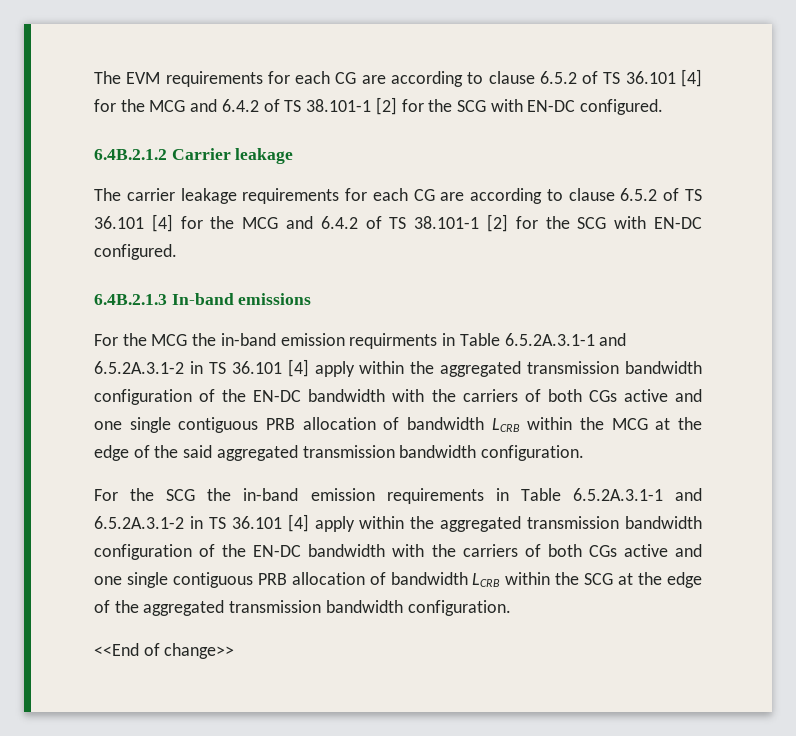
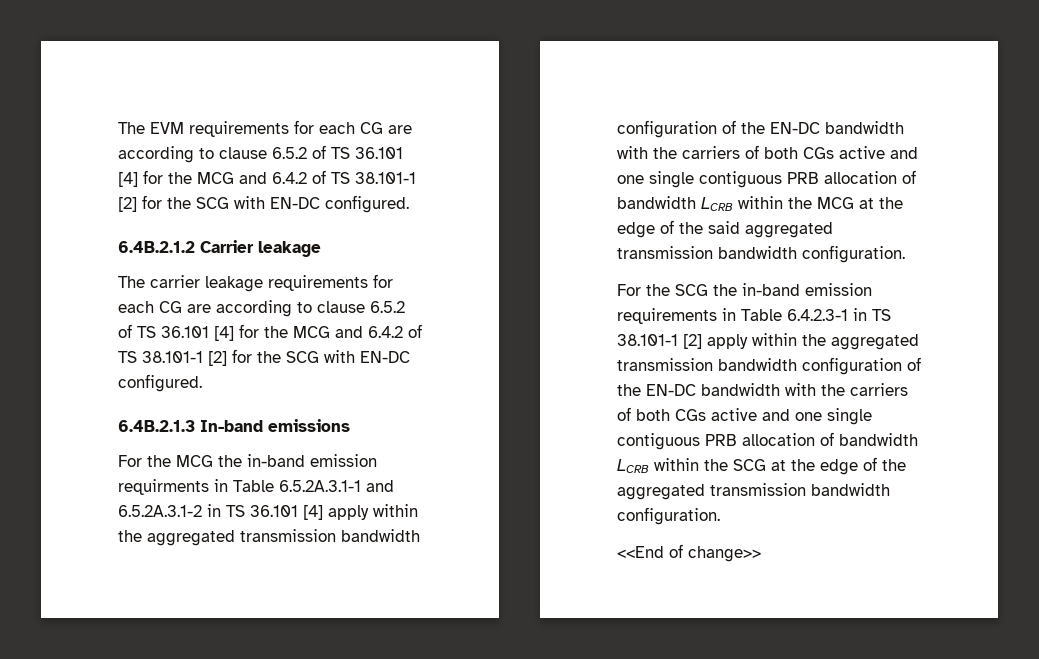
[572,488,703,501] [94,514,309,532] 6.5.2A.3.1-1 and 6.5.2A.3.1-2 in TS 36.101 [4] -> [787,308,891,321] [617,334,702,349] 6.4.2.3-1 in TS 38.101-1 [2]

